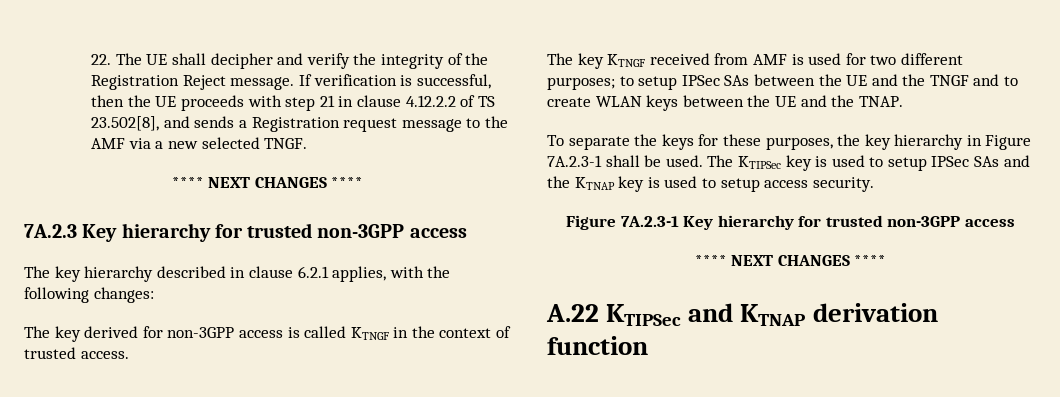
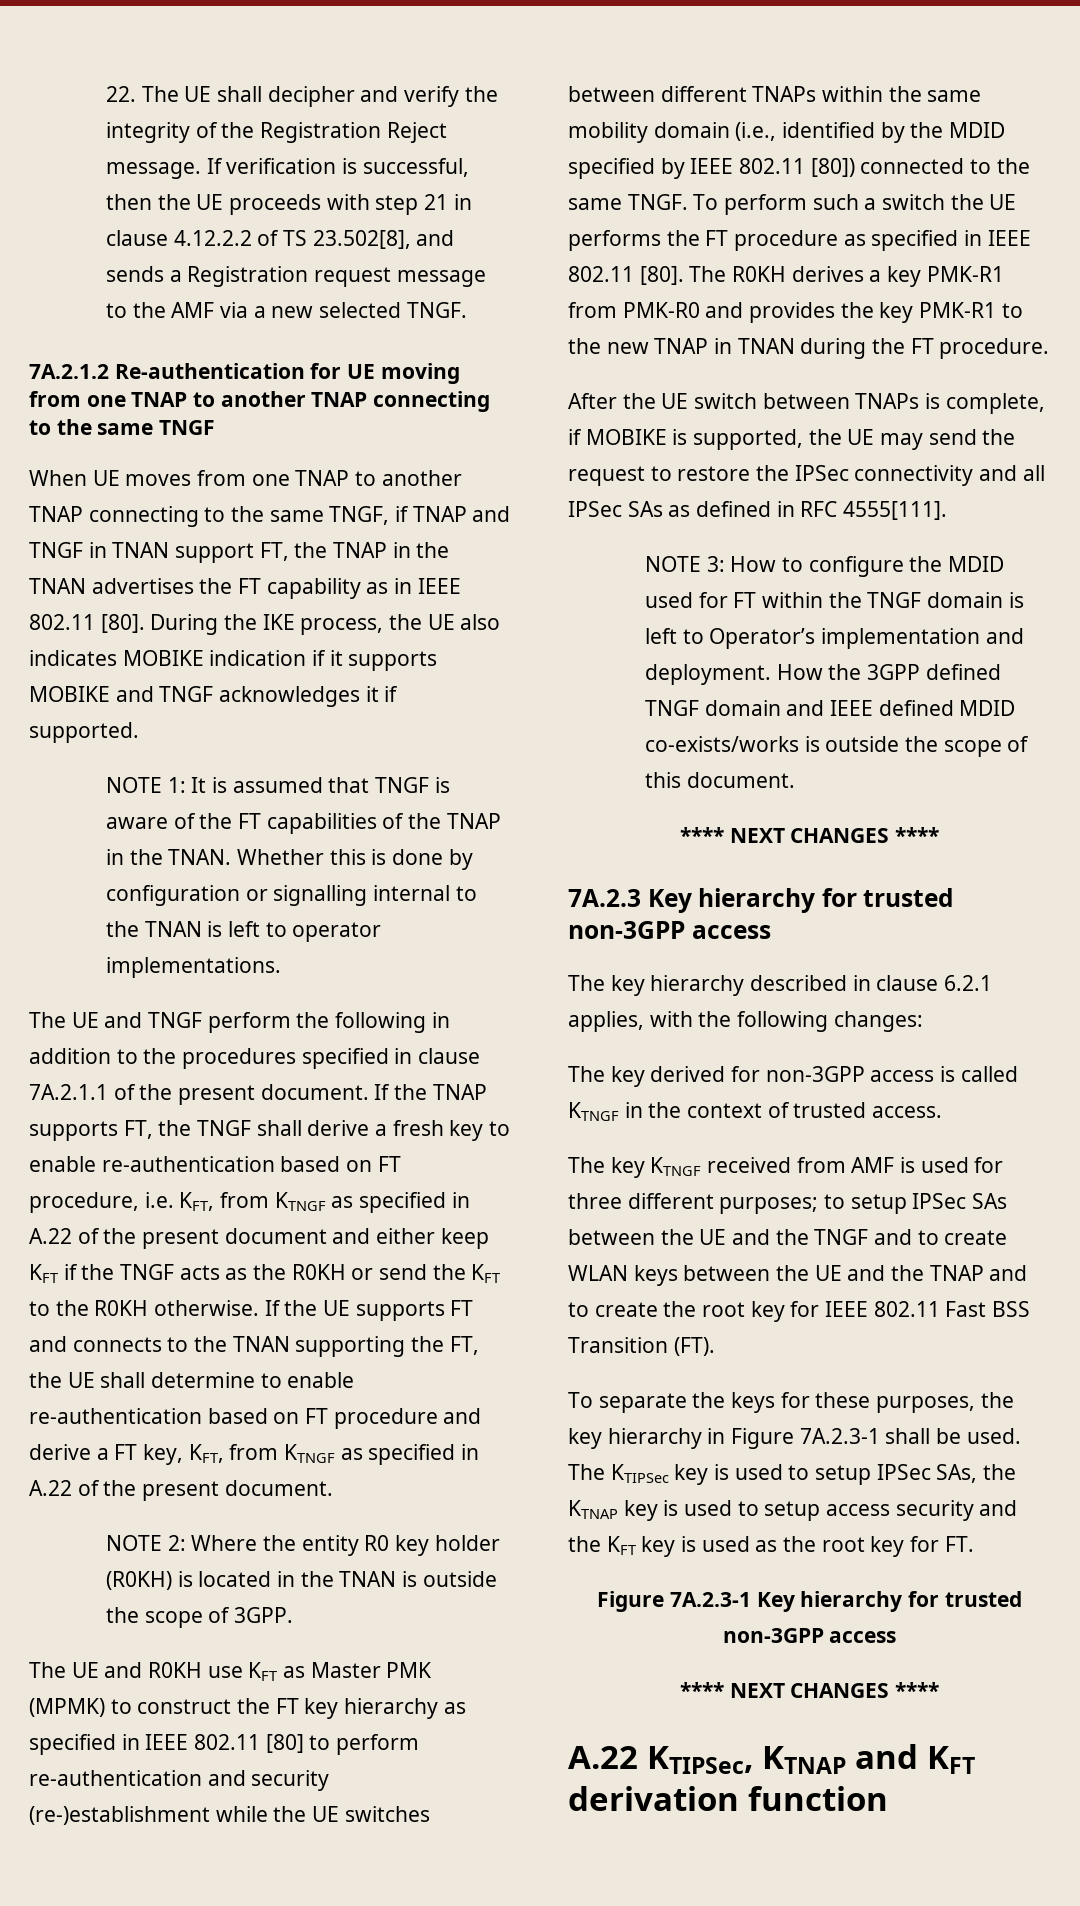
(308, 143) none -> [29,363,460,384] [29,391,491,412] [29,419,216,435] [29,470,462,486] [29,506,511,527] [29,542,450,563] [29,578,461,599] [29,614,501,635] [29,650,438,671] [29,686,399,707] [29,722,139,743] [105,777,450,793] [105,813,501,834] [105,849,473,870] [105,885,477,906] [105,921,382,942] [105,957,281,978] [29,1012,450,1033] [29,1048,481,1069] [29,1084,487,1105] [29,1120,511,1141] [29,1156,401,1172] [29,1192,470,1213] [29,1228,489,1249] [29,1264,501,1283] [29,1300,474,1321] [29,1336,479,1357] [29,1372,355,1388] [29,1408,482,1429] [29,1444,480,1465] [29,1480,333,1501] [105,1535,500,1556] [105,1571,497,1590] [105,1607,293,1628] [29,1662,432,1681] [29,1698,466,1719] [29,1734,420,1755] [29,1770,330,1791] [29,1806,430,1825] [568,86,982,102] [568,122,1006,143] [568,158,1030,179] [568,194,1017,215] [568,230,1031,251] [568,266,1004,287] [568,302,1023,323] [568,338,1050,359] [568,393,1045,414] [568,429,1016,450] [568,465,1045,486] [568,501,948,520] [644,556,1004,577] [644,592,1024,608] [644,628,1024,649] [644,664,1001,685] [644,700,1016,716] [644,736,1030,757] [644,772,795,788] // 7A.2.1.2 Re-authentication for UE moving from one TNAP to another TNAP connecting to the same TNGF // When UE moves from one TNAP to another TNAP connecting to the same TNGF, if TNAP and TNGF in TNAN support FT, the TNAP in the TNAN advertises the FT capability as in IEEE 802.11 [80]. During the IKE process, the UE also indicates MOBIKE indication if it supports MOBIKE and TNGF acknowledges it if supported. // NOTE 1: It is assumed that TNGF is aware of the FT capabilities of the TNAP in the TNAN. Whether this is done by configuration or signalling internal to the TNAN is left to operator implementations. // The UE and TNGF perform the following in addition to the procedures specified in clause 7A.2.1.1 of the present document. If the TNAP supports FT, the TNGF shall derive a fresh key to enable re-authentication based on FT procedure, i.e. KFT, from KTNGF as specified in A.22 of the present document and either keep KFT if the TNGF acts as the R0KH or send the KFT to the R0KH otherwise. If the UE supports FT and connects to the TNAN supporting the FT, the UE shall determine to enable re-authentication based on FT procedure and derive a FT key, KFT, from KTNGF as specified in A.22 of the present document. // NOTE 2: Where the entity R0 key holder (R0KH) is located in the TNAN is outside the scope of 3GPP. // The UE and R0KH use KFT as Master PMK (MPMK) to construct the FT key hierarchy as specified in IEEE 802.11 [80] to perform re-authentication and security (re-)establishment while the UE switches between different TNAPs within the same mobility domain (i.e., identified by the MDID specified by IEEE 802.11 [80]) connected to the same TNGF. To perform such a switch the UE performs the FT procedure as specified in IEEE 802.11 [80]. The R0KH derives a key PMK-R1 from PMK-R0 and provides the key PMK-R1 to the new TNAP in TNAN during the FT procedure. // After the UE switch between TNAPs is complete, if MOBIKE is supported, the UE may send the request to restore the IPSec connectivity and all IPSec SAs as defined in RFC 4555[111]. // NOTE 3: How to configure the MDID used for FT within the TNGF domain is left to Operator’s implementation and deployment. How the 3GPP defined TNGF domain and IEEE defined MDID co-exists/works is outside the scope of this document.
[870,55,897,65] two -> [568,1193,622,1209] three
[858,96,903,107] TNAP. -> [929,1265,1028,1281] [568,1301,1031,1322] [568,1337,715,1356] TNAP and to create the root key for IEEE 802.11 Fast BSS Transition (FT).
[974,155,1030,167] SAs and -> [936,1464,978,1483] SAs,
[812,177,874,192] security. -> [895,1500,1018,1521] [568,1536,974,1557] security and the KFT key is used as the root key for FT.
[606,303,806,326] KTIPSec and KTNAP -> [647,1744,975,1774] KTIPSec, KTNAP and KFT

